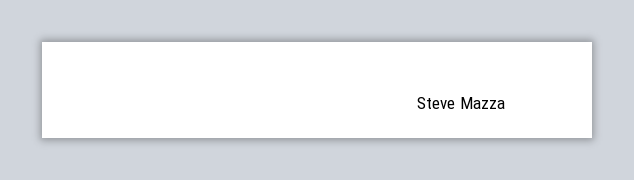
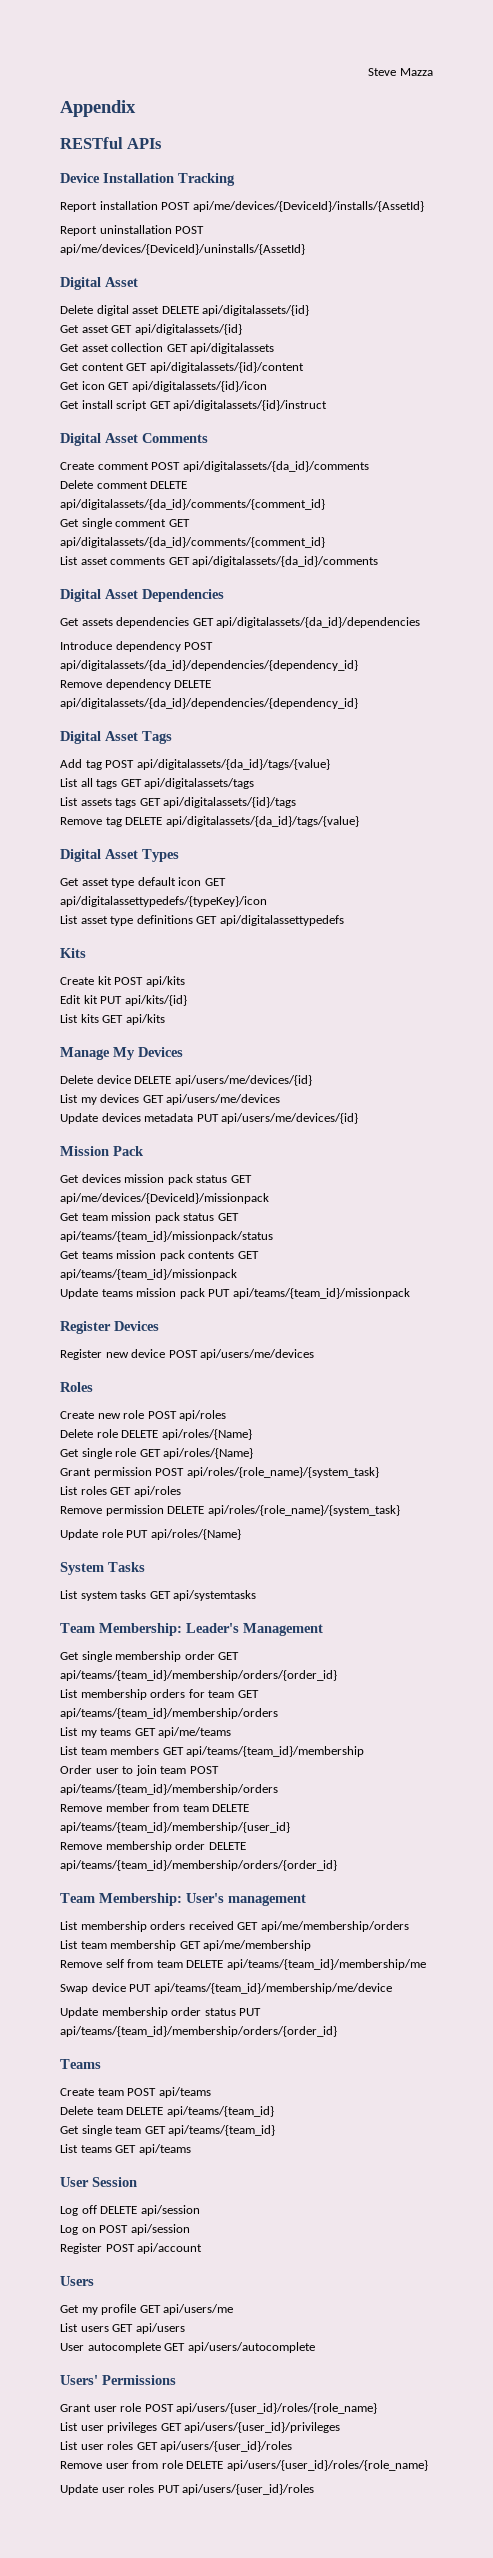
(505, 103) none -> [60,100,136,117] [60,137,163,149] [60,173,235,186] [60,201,424,212] [60,225,205,236] [60,244,305,255] [60,277,138,290] [60,305,310,316] [60,324,242,335] [60,343,275,354] [60,362,304,373] [60,381,267,392] [60,400,328,411] [60,433,208,446] [60,461,369,472] [60,480,188,489] [60,499,325,510] [60,518,190,529] [60,537,325,548] [60,556,379,567] [60,589,224,602] [60,617,421,628] [60,641,214,652] [60,660,358,671] [60,679,212,690] [60,698,358,709] [60,731,172,744] [60,759,330,770] [60,778,255,789] [60,797,297,808] [60,816,359,827] [60,849,179,862] [60,877,226,888] [60,896,267,907] [60,915,344,926] [60,948,86,958] [60,976,185,987] [60,995,187,1006] [60,1014,165,1025] [60,1047,183,1060] [60,1075,312,1086] [60,1094,281,1105] [60,1113,359,1124] [60,1146,144,1156] [60,1174,252,1185] [60,1193,269,1204] [60,1212,239,1223] [60,1231,273,1242] [60,1250,259,1261] [60,1269,237,1280] [60,1288,410,1299] [60,1321,159,1334] [60,1349,315,1360] [60,1382,93,1392] [60,1410,227,1421] [60,1429,252,1440] [60,1448,254,1459] [60,1467,379,1478] [60,1486,181,1497] [60,1505,400,1516] [60,1529,241,1540] [60,1562,145,1575] [60,1590,257,1601] [60,1623,323,1636] [60,1651,240,1662] [60,1670,337,1681] [60,1689,259,1700] [60,1708,278,1719] [60,1727,232,1738] [60,1746,365,1757] [60,1765,219,1776] [60,1784,278,1795] [60,1803,250,1812] [60,1822,290,1833] [60,1841,246,1852] [60,1860,337,1871] [60,1893,306,1906] [60,1921,409,1932] [60,1940,312,1951] [60,1959,426,1970] [60,1983,392,1994] [60,2007,262,2018] [60,2026,337,2037] [60,2059,101,2069] [60,2087,211,2098] [60,2106,274,2117] [60,2125,276,2136] [60,2144,191,2155] [60,2177,137,2187] [60,2205,200,2216] [60,2224,190,2235] [60,2243,203,2254] [60,2276,94,2286] [60,2304,234,2315] [60,2323,185,2334] [60,2342,315,2353] [60,2375,176,2385] [60,2403,378,2414] [60,2422,341,2433] [60,2441,293,2452] [60,2460,428,2471] [60,2484,315,2495] // Appendix // RESTful APIs // Device Installation Tracking // Report installation POST api/me/devices/{DeviceId}/installs/{AssetId} // Report uninstallation POST api/me/devices/{DeviceId}/uninstalls/{AssetId} // Digital Asset // Delete digital asset DELETE api/digitalassets/{id} // Get asset GET api/digitalassets/{id} // Get asset collection GET api/digitalassets // Get content GET api/digitalassets/{id}/content // Get icon GET api/digitalassets/{id}/icon // Get install script GET api/digitalassets/{id}/instruct // Digital Asset Comments // Create comment POST api/digitalassets/{da_id}/comments // Delete comment DELETE api/digitalassets/{da_id}/comments/{comment_id} // Get single comment GET api/digitalassets/{da_id}/comments/{comment_id} // List asset comments GET api/digitalassets/{da_id}/comments // Digital Asset Dependencies // Get assets dependencies GET api/digitalassets/{da_id}/dependencies // Introduce dependency POST api/digitalassets/{da_id}/dependencies/{dependency_id} // Remove dependency DELETE api/digitalassets/{da_id}/dependencies/{dependency_id} // Digital Asset Tags // Add tag POST api/digitalassets/{da_id}/tags/{value} // List all tags GET api/digitalassets/tags // List assets tags GET api/digitalassets/{id}/tags // Remove tag DELETE api/digitalassets/{da_id}/tags/{value} // Digital Asset Types // Get asset type default icon GET api/digitalassettypedefs/{typeKey}/icon // List asset type definitions GET api/digitalassettypedefs // Kits // Create kit POST api/kits // Edit kit PUT api/kits/{id} // List kits GET api/kits // Manage My Devices // Delete device DELETE api/users/me/devices/{id} // List my devices GET api/users/me/devices // Update devices metadata PUT api/users/me/devices/{id} // Mission Pack // Get devices mission pack status GET api/me/devices/{DeviceId}/missionpack // Get team mission pack status GET api/teams/{team_id}/missionpack/status // Get teams mission pack contents GET api/teams/{team_id}/missionpack // Update teams mission pack PUT api/teams/{team_id}/missionpack // Register Devices // Register new device POST api/users/me/devices // Roles // Create new role POST api/roles // Delete role DELETE api/roles/{Name} // Get single role GET api/roles/{Name} // Grant permission POST api/roles/{role_name}/{system_task} // List roles GET api/roles // Remove permission DELETE api/roles/{role_name}/{system_task} // Update role PUT api/roles/{Name} // System Tasks // List system tasks GET api/systemtasks // Team Membership: Leader's Management // Get single membership order GET api/teams/{team_id}/membership/orders/{order_id} // List membership orders for team GET api/teams/{team_id}/membership/orders // List my teams GET api/me/teams // List team members GET api/teams/{team_id}/membership // Order user to join team POST api/teams/{team_id}/membership/orders // Remove member from team DELETE api/teams/{team_id}/membership/{user_id} // Remove membership order DELETE api/teams/{team_id}/membership/orders/{order_id} // Team Membership: User's management // List membership orders received GET api/me/membership/orders // List team membership GET api/me/membership // Remove self from team DELETE api/teams/{team_id}/membership/me // Swap device PUT api/teams/{team_id}/membership/me/device // Update membership order status PUT api/teams/{team_id}/membership/orders/{order_id} // Teams // Create team POST api/teams // Delete team DELETE api/teams/{team_id} // Get single team GET api/teams/{team_id} // List teams GET api/teams // User Session // Log off DELETE api/session // Log on POST api/session // Register POST api/account // Users // Get my profile GET api/users/me // List users GET api/users // User autocomplete GET api/users/autocomplete // Users' Permissions // Grant user role POST api/users/{user_id}/roles/{role_name} // List user privileges GET api/users/{user_id}/privileges // List user roles GET api/users/{user_id}/roles // Remove user from role DELETE api/users/{user_id}/roles/{role_name} // Update user roles PUT api/users/{user_id}/roles

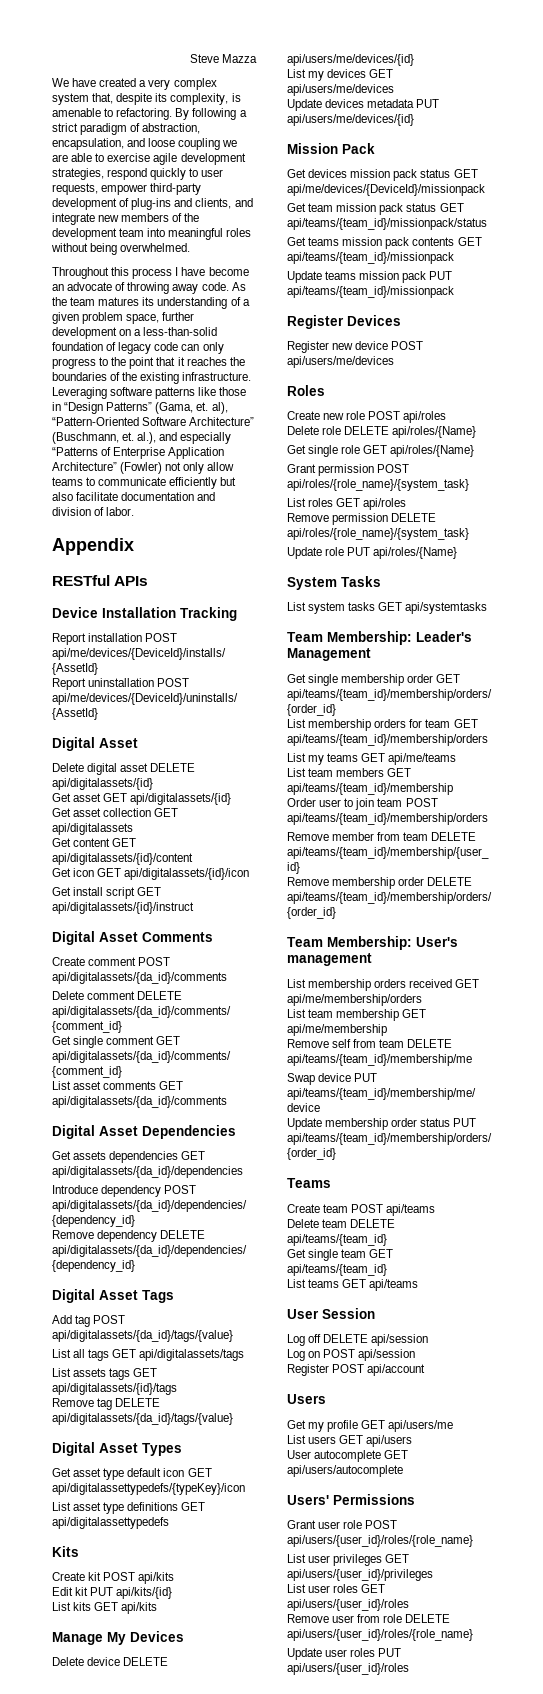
(433, 72) none -> [52,78,217,90] [52,93,241,105] [52,108,247,120] [52,123,201,135] [52,138,238,150] [52,153,246,165] [52,168,224,180] [52,183,202,195] [52,198,253,210] [52,213,200,225] [52,228,252,240] [51,243,191,255] [52,267,249,279] [52,282,246,294] [52,297,250,309] [52,312,195,324] [52,327,218,339] [52,342,224,354] [52,357,245,369] [52,372,252,384] [52,387,247,399] [52,402,228,414] [52,417,255,426] [52,432,232,444] [52,447,225,459] [52,462,235,474] [52,477,237,489] [52,492,216,501] [52,507,135,516] // We have created a very complex system that, despite its complexity, is amenable to refactoring. By following a strict paradigm of abstraction, encapsulation, and loose coupling we are able to exercise agile development strategies, respond quickly to user requests, empower third-party development of plug-ins and clients, and integrate new members of the development team into meaningful roles without being overwhelmed. // Throughout this process I have become an advocate of throwing away code. As the team matures its understanding of a given problem space, further development on a less-than-solid foundation of legacy code can only progress to the point that it reaches the boundaries of the existing infrastructure. Leveraging software patterns like those in “Design Patterns” (Gama, et. al), “Pattern-Oriented Software Architecture” (Buschmann, et. al.), and especially “Patterns of Enterprise Application Architecture” (Fowler) not only allow teams to communicate efficiently but also facilitate documentation and division of labor.

